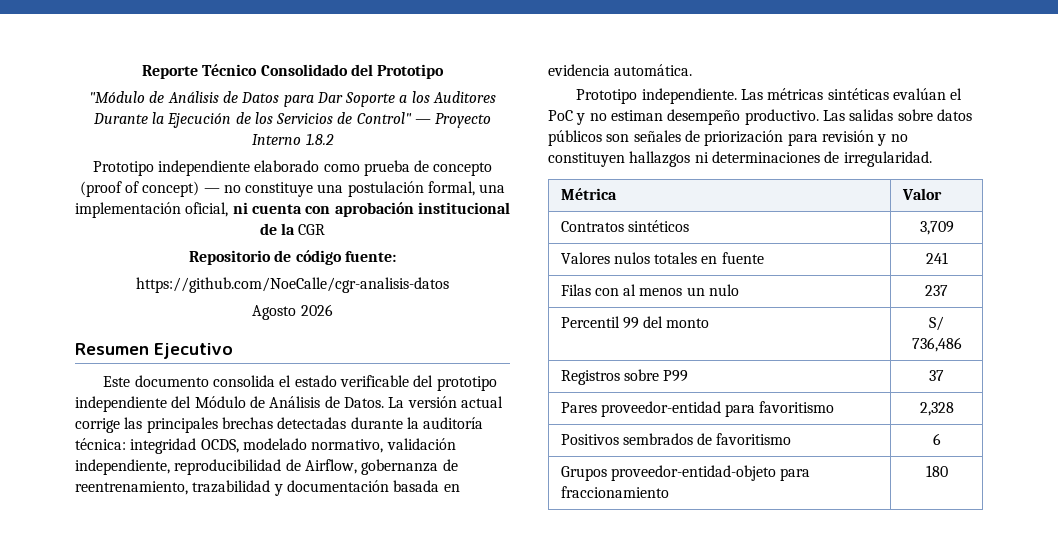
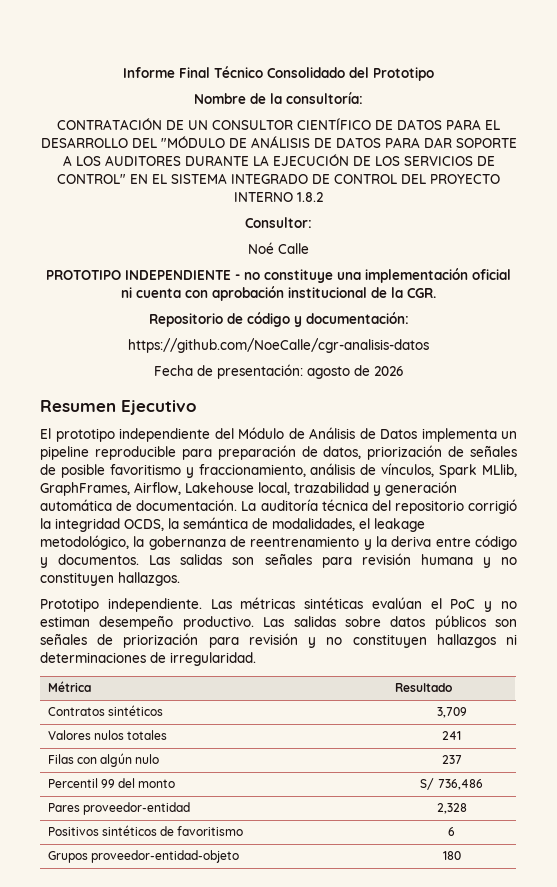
[141,65,198,79] Reporte -> [123,67,210,78] Informe Final
[88,91,497,107] [92,112,492,128] [252,133,334,145] [92,160,493,176] [79,181,506,197] [75,202,229,218] "Módulo de Análisis de Datos para Dar Soporte a los Auditores Durante la Ejecución de los Servicios de Control" — Proyecto Interno 1.8.2 // Prototipo independiente elaborado como prueba de concepto (proof of concept) — no constituye una postulación formal, una implementación oficial, -> [194,92,363,104] [57,118,500,130] [40,136,517,148] [62,154,495,166] [57,173,500,184] [234,192,323,202] [245,217,312,228] [248,242,309,254] [46,268,511,283] Nombre de la consultoría: // CONTRATACIÓN DE UN CONSULTOR CIENTÍFICO DE DATOS PARA EL DESARROLLO DEL "MÓDULO DE ANÁLISIS DE DATOS PARA DAR SOPORTE A LOS AUDITORES DURANTE LA EJECUCIÓN DE LOS SERVICIOS DE CONTROL" EN EL SISTEMA INTEGRADO DE CONTROL DEL PROYECTO INTERNO 1.8.2 // Consultor: // Noé Calle // PROTOTIPO INDEPENDIENTE - no constituye una implementación oficial
[298,224,326,235] CGR -> [407,288,436,298] CGR.
[344,251,396,262] fuente: -> [293,312,409,327] y documentación:
[252,304,333,320] [75,343,233,359] [103,375,434,387] Agosto 2026 // Resumen Ejecutivo // Este documento consolida el estado verificable del -> [154,364,403,379] [40,400,196,415] [40,428,51,439] Fecha de presentación: agosto de 2026 // Resumen Ejecutivo // El
[343,396,503,408] [75,417,484,433] [75,438,456,454] [75,459,458,475] [75,480,460,496] [548,64,693,76] Datos. La versión actual corrige las principales brechas detectadas durante la auditoría técnica: integridad OCDS, modelado normativo, validación independiente, reproducibilidad de Airflow, gobernanza de reentrenamiento, trazabilidad y documentación basada en evidencia automática. -> [380,428,517,442] [40,445,517,460] [40,463,518,478] [40,481,457,496] [40,499,517,514] [40,517,425,532] [40,535,517,550] [40,553,518,568] [40,572,180,586] Datos implementa un pipeline reproducible para preparación de datos, priorización de señales de posible favoritismo y fraccionamiento, análisis de vínculos, Spark MLlib, GraphFrames, Airflow, Lakehouse local, trazabilidad y generación automática de documentación. La auditoría técnica del repositorio corrigió la integridad OCDS, la semántica de modalidades, el leakage metodológico, la gobernanza de reentrenamiento y la deriva entre código y documentos. Las salidas son señales para revisión humana y no constituyen hallazgos.
[901,188,942,200] Valor -> [394,683,452,692] Resultado
[701,252,764,264] en fuente -> (168, 735) none
[623,284,705,296] al menos un -> [100,753,133,767] algún
[560,369,689,385] [929,370,944,381] // Registros sobre P99 | 37 -> (483, 784) none
[725,401,835,417] para favoritismo -> (190, 808) none
[622,433,693,445] sembrados -> [101,825,157,836] sintéticos
[780,468,811,481] [560,486,669,498] para fraccionamiento -> (239, 856) none

